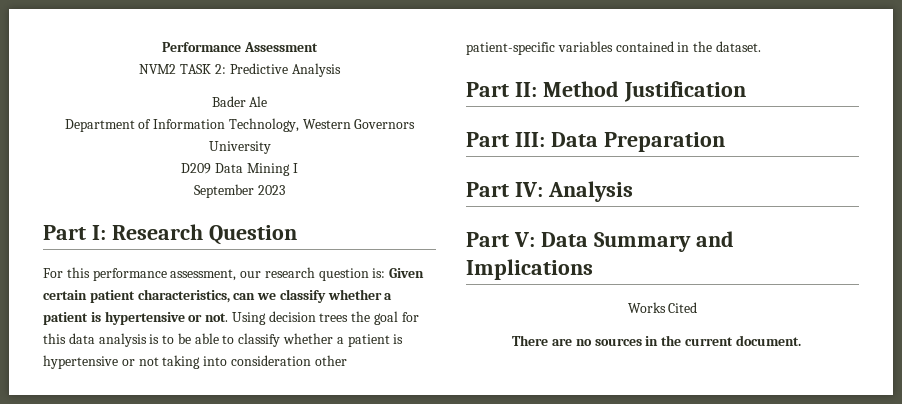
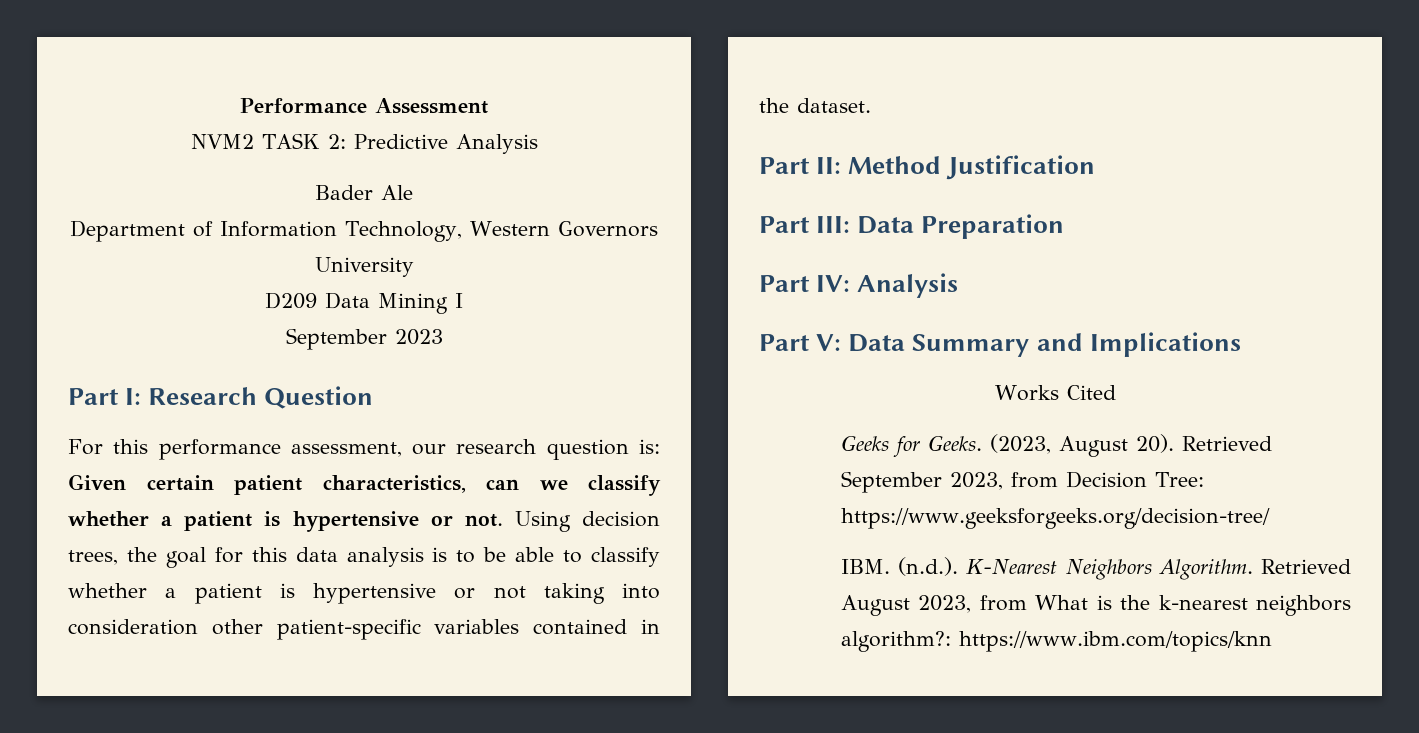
[319,313,349,322] trees -> [68,550,118,565] trees,
[512,335,801,346] There are no sources in the current document. -> [840,434,1272,457] [840,471,1204,493] [840,508,1270,529] [840,557,1351,580] [840,595,1351,616] [840,631,1272,652] Geeks for Geeks. (2023, August 20). Retrieved September 2023, from Decision Tree: https://www.geeksforgeeks.org/decision-tree/ // IBM. (n.d.). K-Nearest Neighbors Algorithm. Retrieved August 2023, from What is the k-nearest neighbors algorithm?: https://www.ibm.com/topics/knn

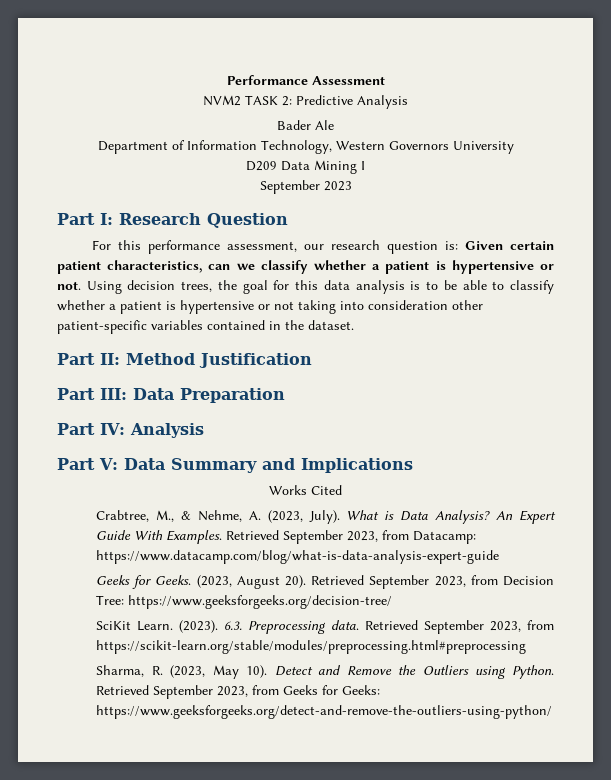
(1116, 392) none -> [96,510,557,524] [96,530,477,544] [96,550,500,564] // Crabtree, M., & Nehme, A. (2023, July). What is Data Analysis? An Expert Guide With Examples. Retrieved September 2023, from Datacamp: https://www.datacamp.com/blog/what-is-data-analysis-expert-guide
[840,557,1351,580] [840,595,1351,616] [840,631,1272,652] IBM. (n.d.). K-Nearest Neighbors Algorithm. Retrieved August 2023, from What is the k-nearest neighbors algorithm?: https://www.ibm.com/topics/knn -> [96,620,554,634] [96,640,527,654] [96,665,554,679] [96,685,381,699] [96,705,553,719] SciKit Learn. (2023). 6.3. Preprocessing data. Retrieved September 2023, from https://scikit-learn.org/stable/modules/preprocessing.html#preprocessing // Sharma, R. (2023, May 10). Detect and Remove the Outliers using Python. Retrieved September 2023, from Geeks for Geeks: https://www.geeksforgeeks.org/detect-and-remove-the-outliers-using-python/

